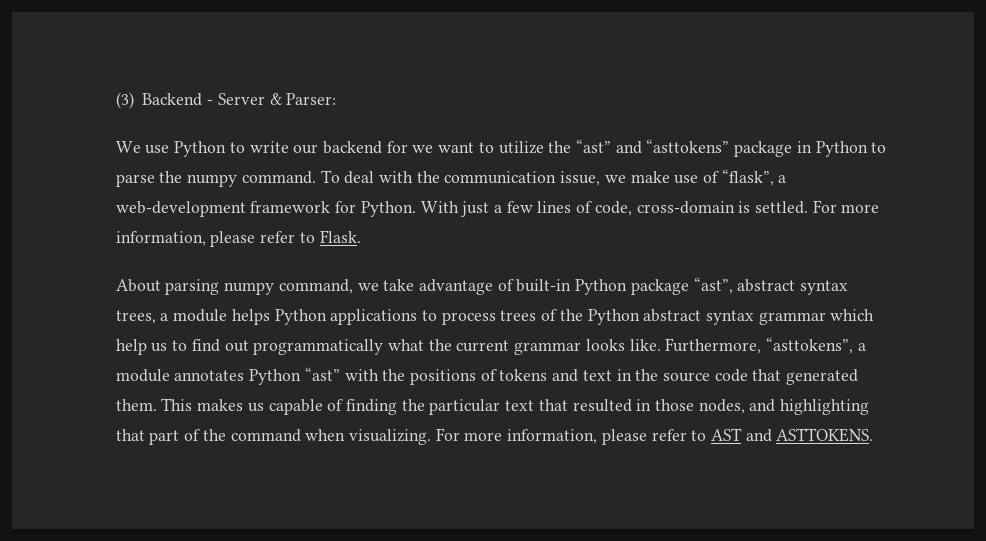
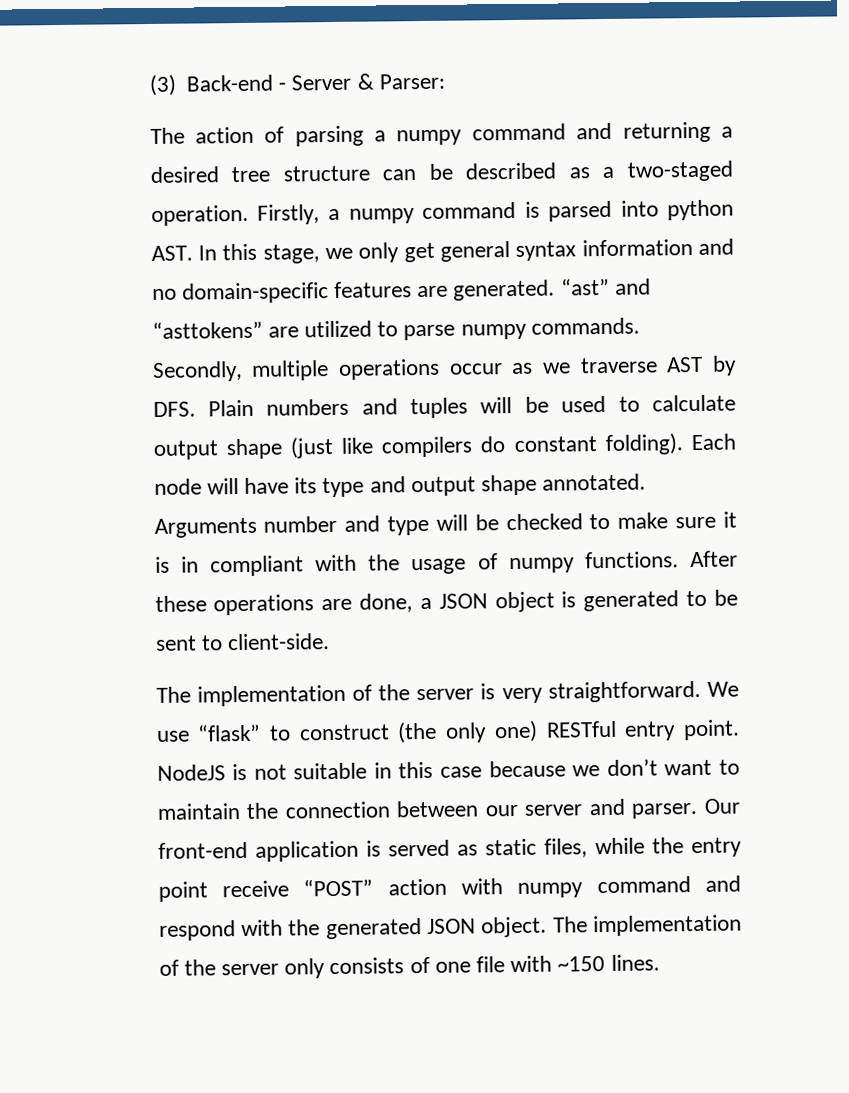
[142,93,203,106] Backend -> [186,74,274,92] Back-end
[115,139,887,157] [115,169,787,187] [115,200,880,217] [115,230,361,247] [115,277,849,295] [115,309,875,325] [115,337,866,355] [115,367,859,385] [115,398,870,415] [115,428,874,445] We use Python to write our backend for we want to utilize the “ast” and “asttokens” package in Python to parse the numpy command. To deal with the communication issue, we make use of “flask”, a web-development framework for Python. With just a few lines of code, cross-domain is settled. For more information, please refer to Flask. // About parsing numpy command, we take advantage of built-in Python package “ast”, abstract syntax trees, a module helps Python applications to process trees of the Python abstract syntax grammar which help us to find out programmatically what the current grammar looks like. Furthermore, “asttokens”, a module annotates Python “ast” with the positions of tokens and text in the source code that generated them. This makes us capable of finding the particular text that resulted in those nodes, and highlighting that part of the command when visualizing. For more information, please refer to AST and ASTTOKENS. -> [149,121,733,147] [149,160,733,183] [150,199,734,226] [150,238,735,264] [151,277,651,304] [151,317,640,341] [151,355,737,382] [152,394,737,419] [152,433,736,460] [153,473,647,498] [153,511,738,538] [154,550,739,577] [154,589,739,616] [154,633,330,651] [155,680,739,707] [156,719,740,744] [156,758,740,781] [156,798,740,820] [157,837,742,862] [157,875,741,902] [158,914,742,941] [158,954,660,979] The action of parsing a numpy command and returning a desired tree structure can be described as a two-staged operation. Firstly, a numpy command is parsed into python AST. In this stage, we only get general syntax information and no domain-specific features are generated. “ast” and “asttokens” are utilized to parse numpy commands. Secondly, multiple operations occur as we traverse AST by DFS. Plain numbers and tuples will be used to calculate output shape (just like compilers do constant folding). Each node will have its type and output shape annotated. Arguments number and type will be checked to make sure it is in compliant with the usage of numpy functions. After these operations are done, a JSON object is generated to be sent to client-side. // The implementation of the server is very straightforward. We use “flask” to construct (the only one) RESTful entry point. NodeJS is not suitable in this case because we don’t want to maintain the connection between our server and parser. Our front-end application is served as static files, while the entry point receive “POST” action with numpy command and respond with the generated JSON object. The implementation of the server only consists of one file with ~150 lines.

